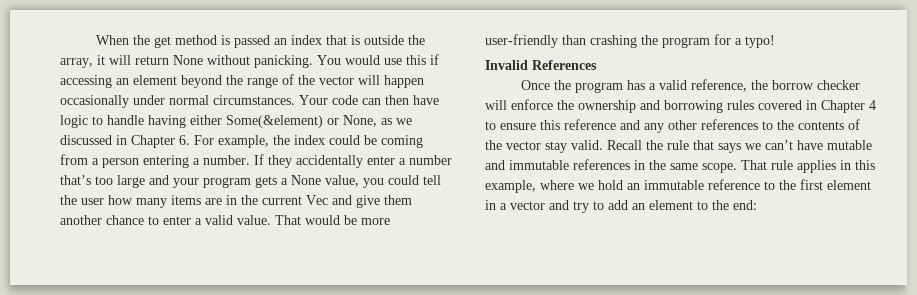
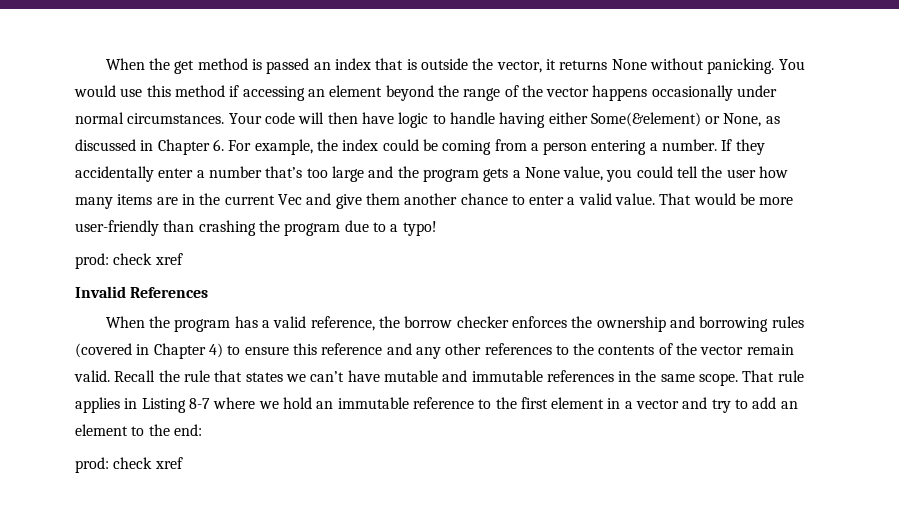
[60,55,169,68] array, it will return -> [496,59,608,73] vector, it returns
(426, 60) none -> [174,85,225,97] method
[358,75,424,88] will happen -> [592,85,648,101] happens
[362,98,381,105] can -> [298,112,325,124] will
[396,118,412,125] we -> (780, 120) none
[173,178,199,188] your -> [397,166,419,178] the
[714,34,731,45] for -> [344,220,386,232] due to
(775, 41) none -> [75,253,183,269] // prod: check xref
[520,80,550,90] Once -> [105,316,145,328] When
[485,99,553,110] will enforce -> [511,316,567,328] enforces
[758,100,876,113] covered in Chapter 4 -> [75,343,223,359] (covered in Chapter 4)
[545,141,567,153] stay -> [746,344,794,355] remain
[718,143,741,153] says -> [245,372,283,382] states
[855,160,875,170] [485,180,536,193] this example, -> [141,398,210,413] Listing 8-7
(757, 205) none -> [75,457,183,473] // prod: check xref

